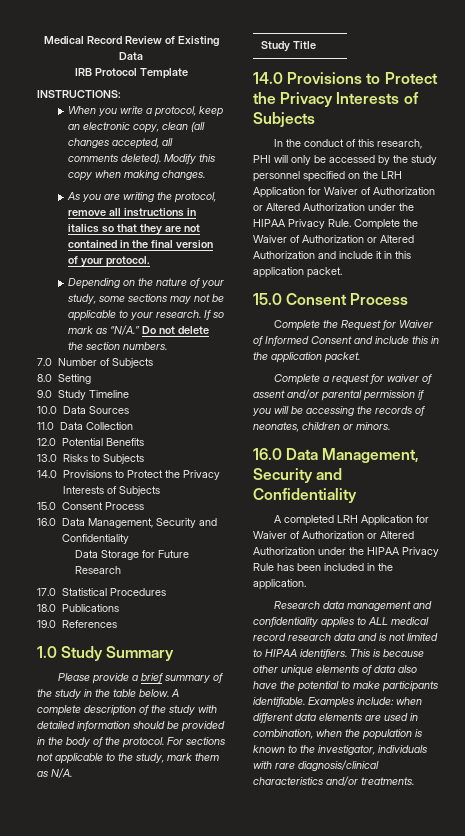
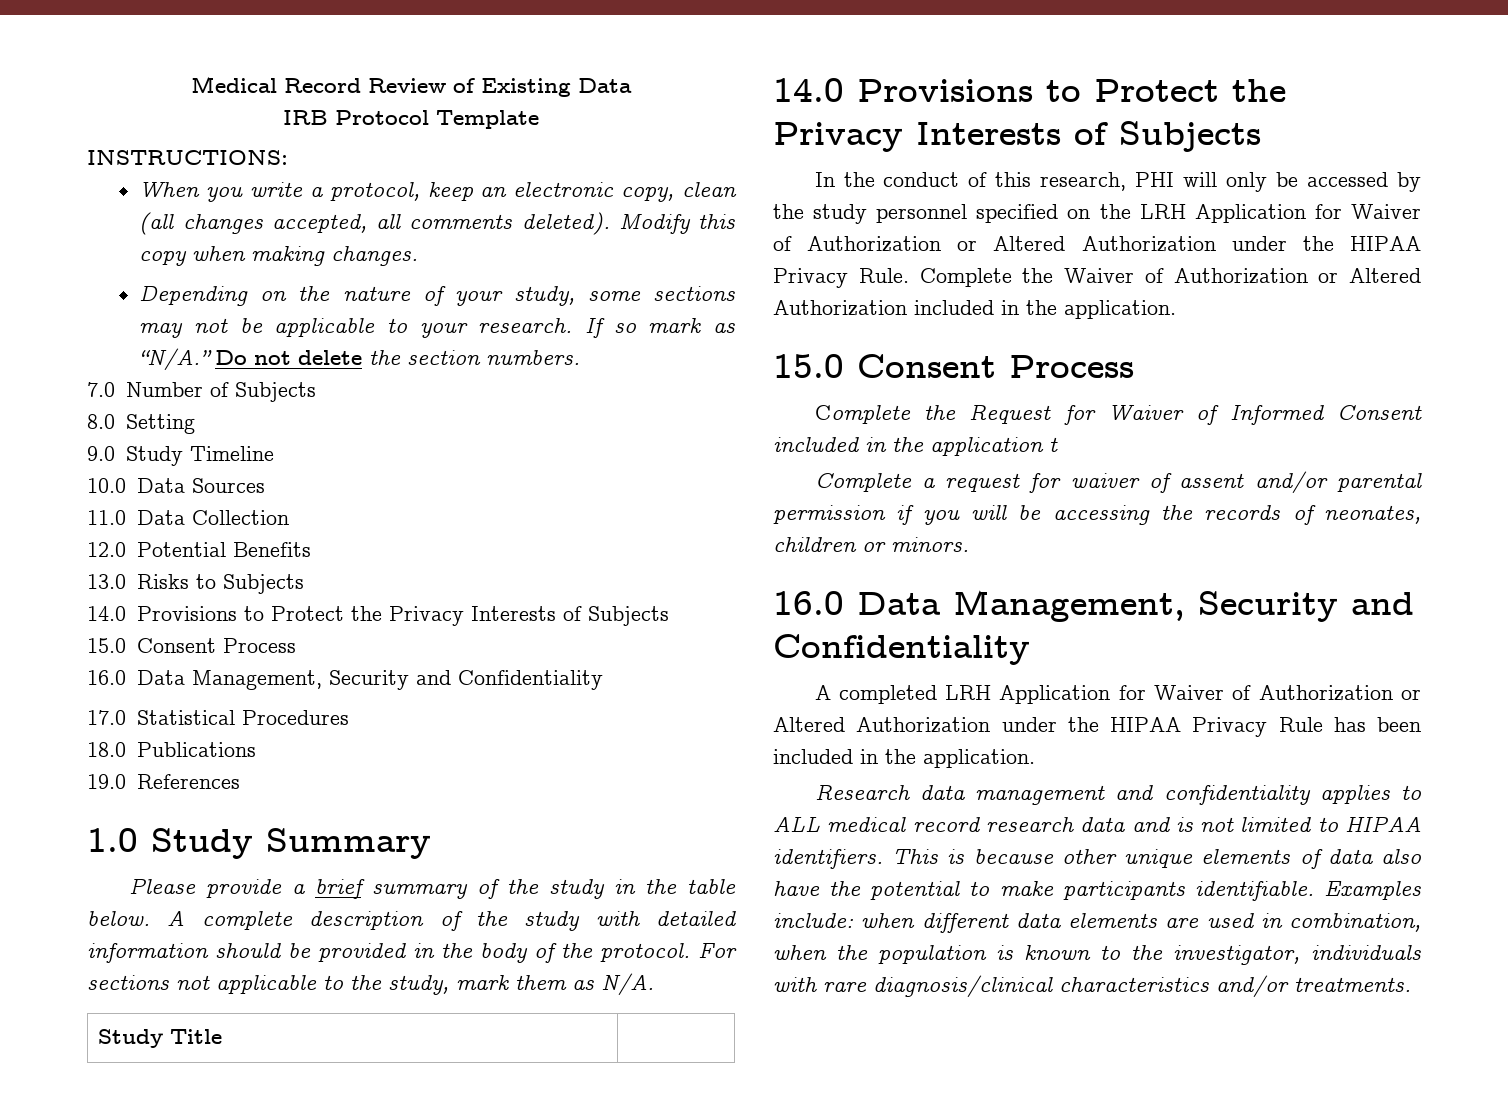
[67,192,217,203] [68,208,197,217] [68,224,201,235] [68,240,214,249] [68,256,151,267] // As you are writing the protocol, remove all instructions in italics so that they are not contained in the final version of your protocol. -> (419, 256) none
[74,550,189,560] [74,566,121,574] // Data Storage for Future Research -> (603, 680) none
[318,251,411,259] [253,267,342,278] and include it in this application packet. -> [914,300,1176,319] included in the application.
[354,336,428,344] and include this -> [773,437,859,452] included
[324,352,360,363] packet. -> [1049,437,1058,452] t

